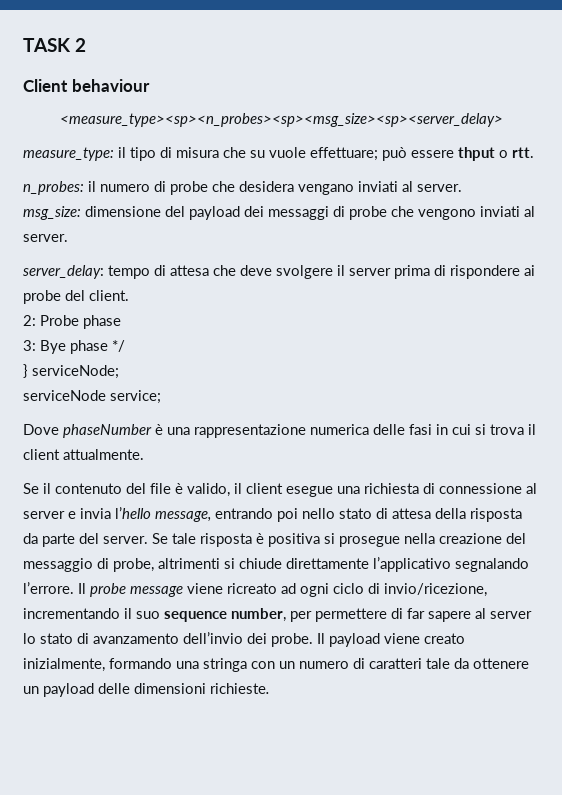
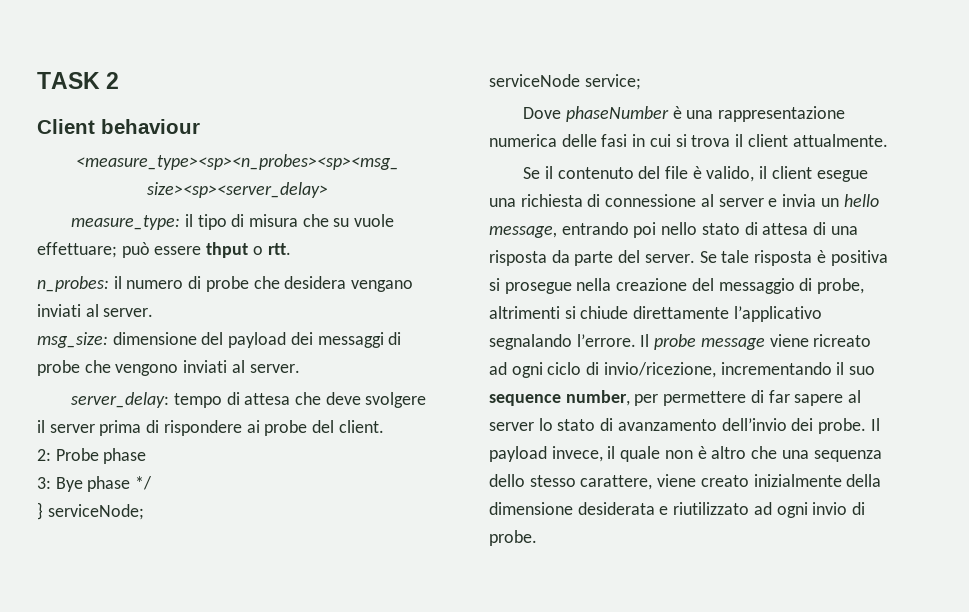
[115,507,151,519] l’hello -> [820,194,879,207] un hello
[435,508,466,519] della -> [813,222,858,235] di una
[384,633,465,644] [23,658,529,672] [23,683,270,697] viene creato inizialmente, formando una stringa con un numero di caratteri tale da ottenere un payload delle dimensioni richieste. -> [551,446,882,462] [489,474,882,490] [489,502,866,518] [489,530,537,546] invece, il quale non è altro che una sequenza dello stesso carattere, viene creato inizialmente della dimensione desiderata e riutilizzato ad ogni invio di probe.

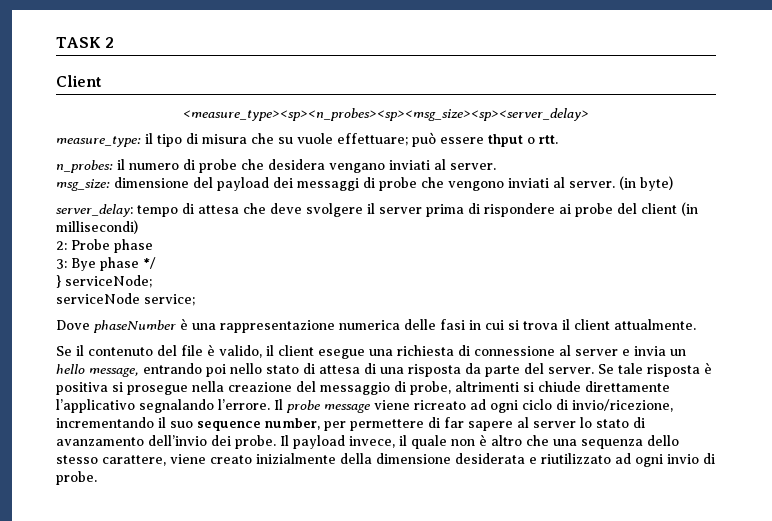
[101,119,200,134] behaviour -> (102, 81) none
(300, 368) none -> [619,176,673,191] (in byte)
[338,420,384,433] client. -> [641,202,698,216] [56,220,138,234] client (in millisecondi)

